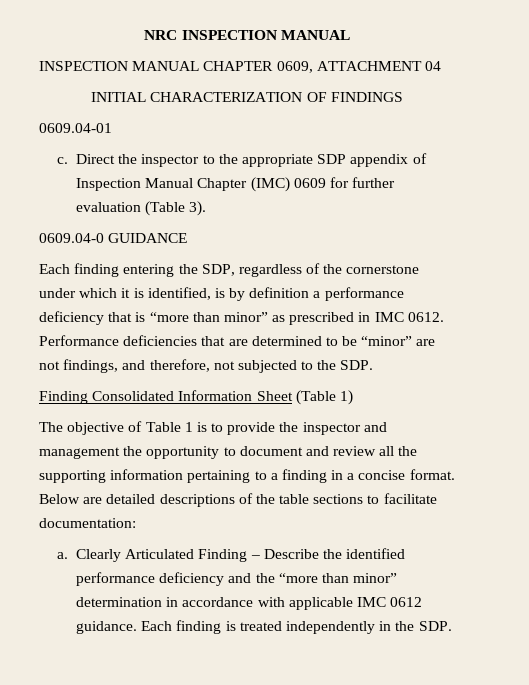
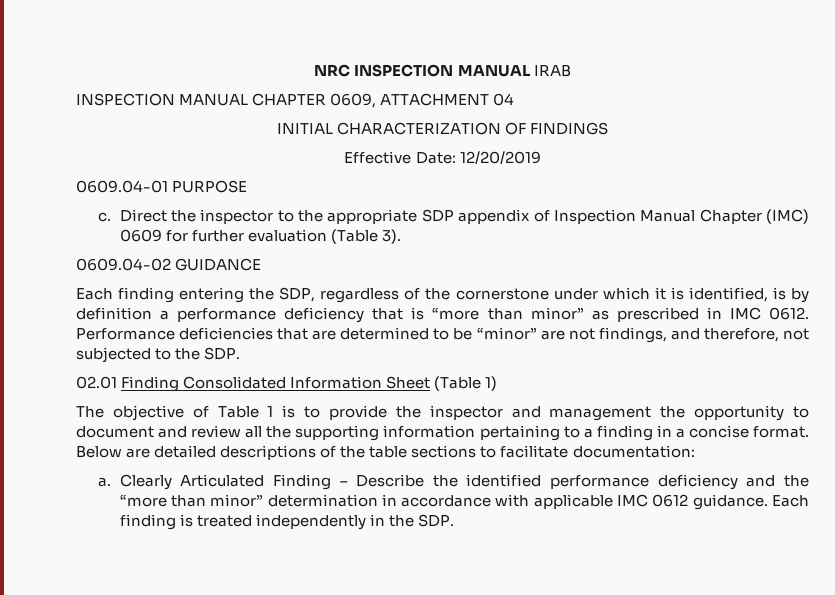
(350, 35) none -> [533,65,571,77] IRAB
(403, 97) none -> [344,151,541,164] // Effective Date: 12/20/2019
(112, 128) none -> [172,180,248,193] PURPOSE
[39,233,104,243] 0609.04-0 -> [76,258,171,271] 0609.04-02
(374, 365) none -> [76,376,117,389] 02.01

